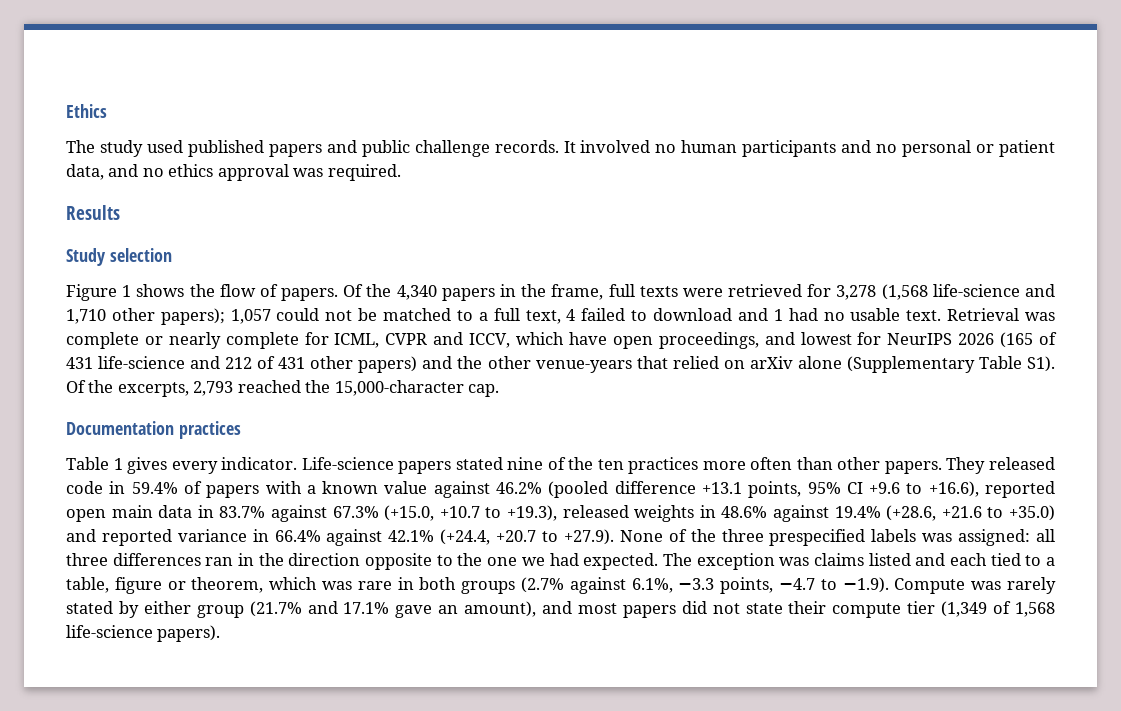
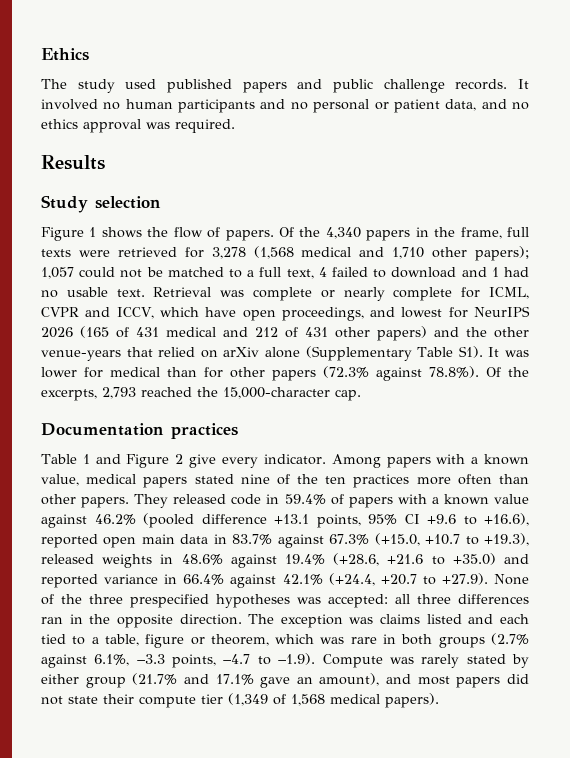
[932,284,1020,297] life-science -> [301,247,352,257] medical
[98,356,186,369] life-science -> [166,327,216,337] medical
(1056, 364) none -> [488,347,529,357] [41,366,479,381] It was lower for medical than for other papers (72.3% against 78.8%).
[127,457,394,474] gives every indicator. Life-science -> [95,454,529,468] [41,474,137,486] and Figure 2 give every indicator. Among papers with a known value, medical
[871,529,1031,546] labels was assigned: -> [216,594,388,608] hypotheses was accepted:
[288,553,659,570] direction opposite to the one we had expected. -> [116,614,242,628] opposite direction.
[66,625,153,638] life-science -> [330,694,380,704] medical

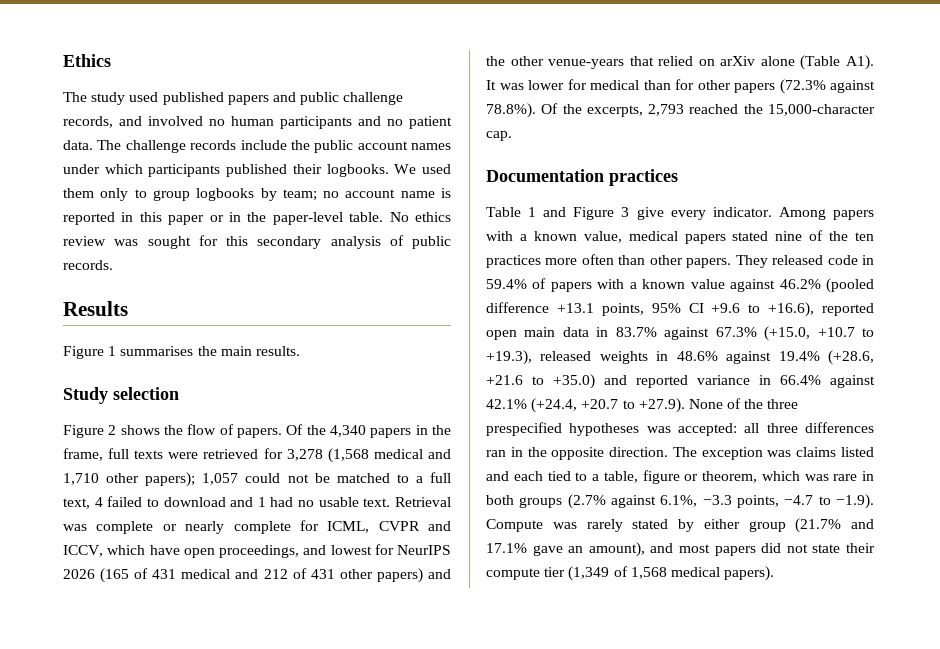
[455,79,529,90] records. It -> [63,116,142,128] records, and
[313,99,530,113] [41,119,235,133] [41,155,105,170] personal or patient data, and no ethics approval was required. // Results -> [409,116,452,129] [63,140,451,153] [63,164,452,177] [63,188,452,201] [63,212,451,225] [63,235,451,249] [63,260,113,270] [63,301,128,316] [63,346,300,359] patient data. The challenge records include the public account names under which participants published their logbooks. We used them only to group logbooks by team; no account name is reported in this paper or in the paper-level table. No ethics review was sought for this secondary analysis of public records. // Results // Figure 1 summarises the main results.
[89,227,97,237] 1 -> [108,425,117,435] 2
[305,346,483,361] (Supplementary Table S1). -> [800,55,874,70] (Table A1).
[175,454,184,464] 2 -> [621,207,630,217] 3

